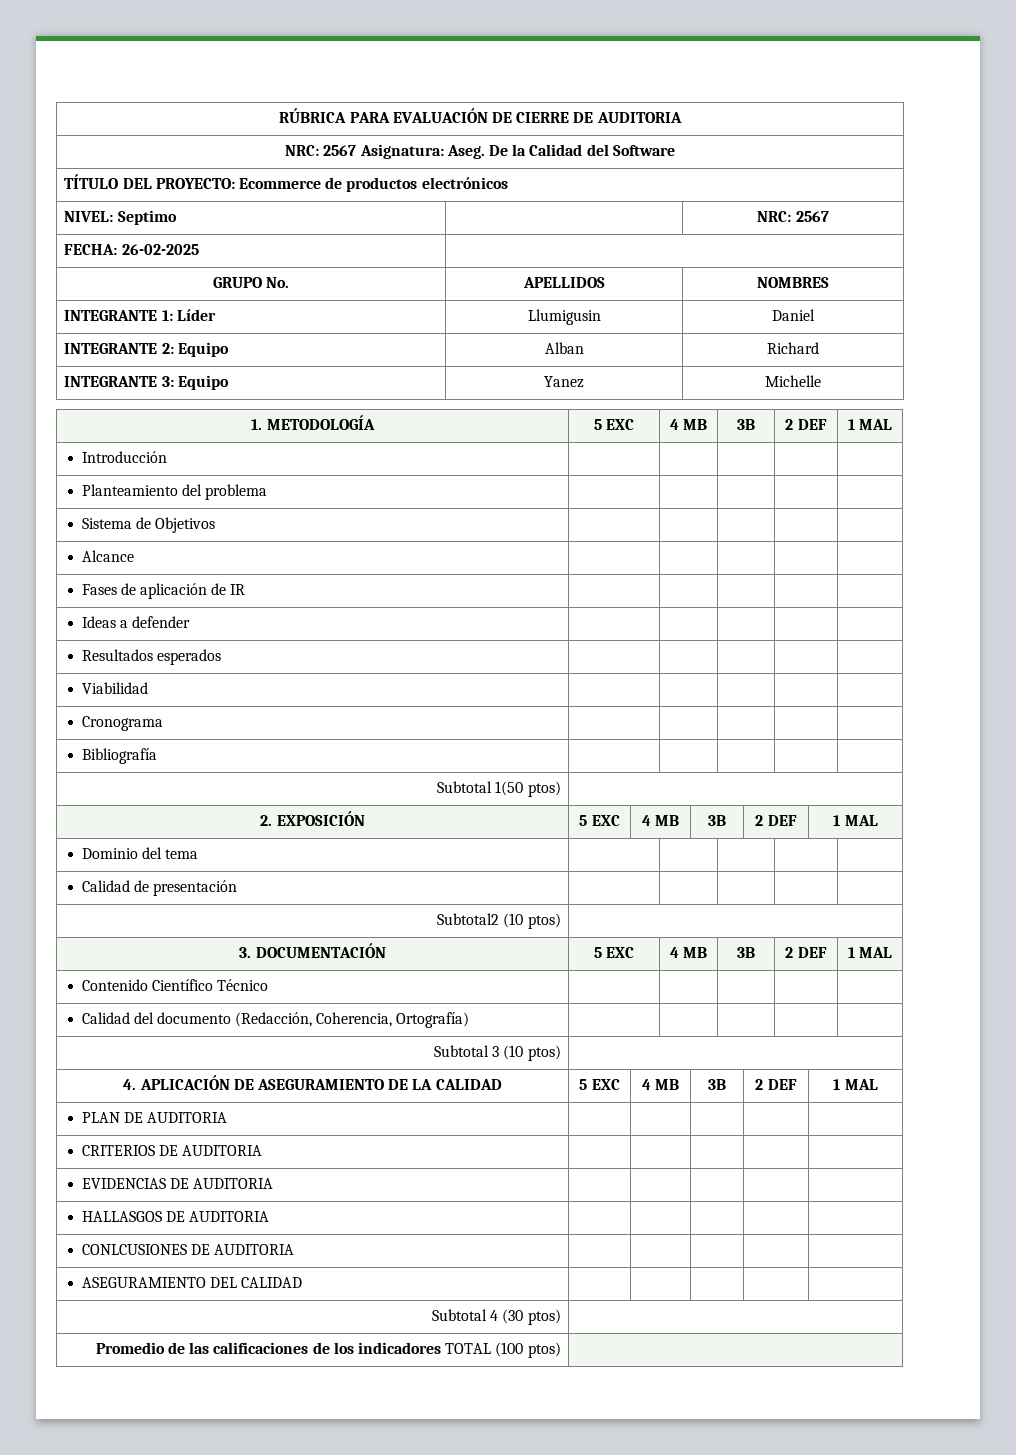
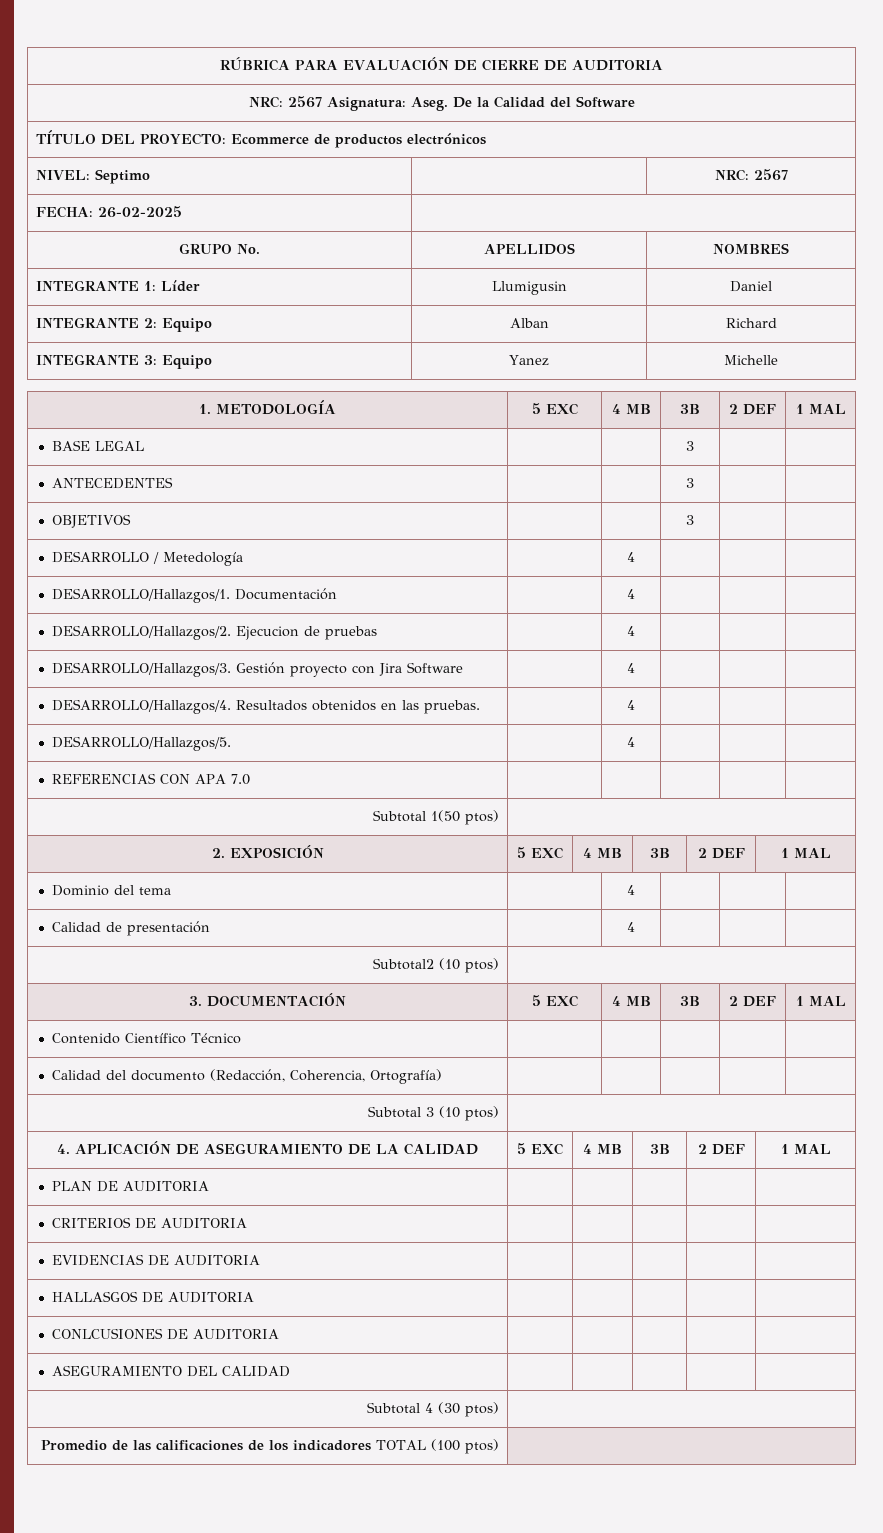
[81,451,167,463] [81,484,267,500] [81,517,215,533] [81,550,134,562] [81,583,246,599] [81,616,190,628] [81,649,221,665] [81,682,148,694] [81,716,163,731] [81,748,157,764] Introducción | | | | | // Planteamiento del problema | | | | | // Sistema de Objetivos | | | | | // Alcance | | | | | // Fases de aplicación de IR | | | | | // Ideas a defender | | | | | // Resultados esperados | | | | | // Viabilidad | | | | | // Cronograma | | | | | // Bibliografía -> [51,440,144,451] [686,441,694,451] [51,477,173,489] [686,478,694,488] [51,514,131,528] [686,515,694,525] [51,551,243,566] [627,552,635,562] [51,588,337,603] [627,589,635,599] [51,625,377,640] [627,626,635,636] [51,662,463,677] [627,663,635,673] [51,699,480,714] [627,700,635,710] [51,736,231,751] [627,737,635,747] [51,773,250,785] BASE LEGAL | | | 3 | | // ANTECEDENTES | | | 3 | | // OBJETIVOS | | | 3 | | // DESARROLLO / Metedología | | 4 | | | // DESARROLLO/Hallazgos/1. Documentación | | 4 | | | // DESARROLLO/Hallazgos/2. Ejecucion de pruebas | | 4 | | | // DESARROLLO/Hallazgos/3. Gestión proyecto con Jira Software | | 4 | | | // DESARROLLO/Hallazgos/4. Resultados obtenidos en las pruebas. | | 4 | | | // DESARROLLO/Hallazgos/5. | | 4 | | | // REFERENCIAS CON APA 7.0
(198, 854) none -> [627,885,635,895] 4
(237, 888) none -> [627,922,635,932] 4

